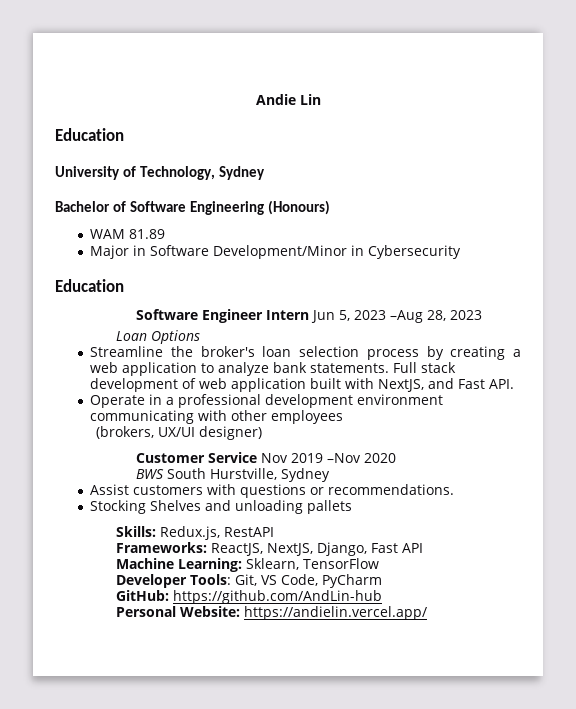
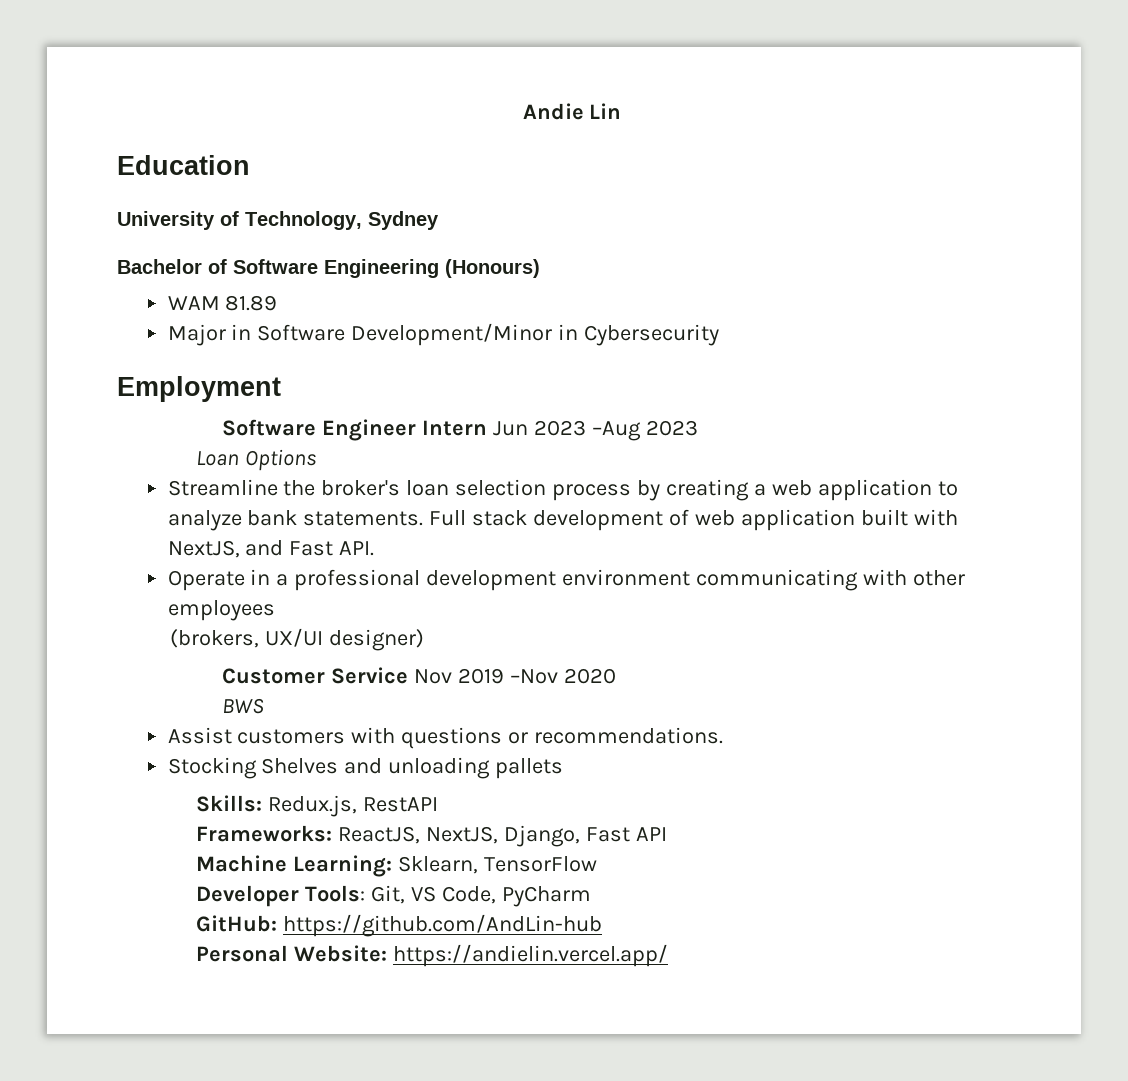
[55,279,124,292] Education -> [117,376,281,402] Employment
[339,310,351,321] 5, -> (529, 428) none
[427,310,447,321] 28, -> (642, 431) none
[167,468,331,482] South Hurstville, Sydney -> (265, 706) none

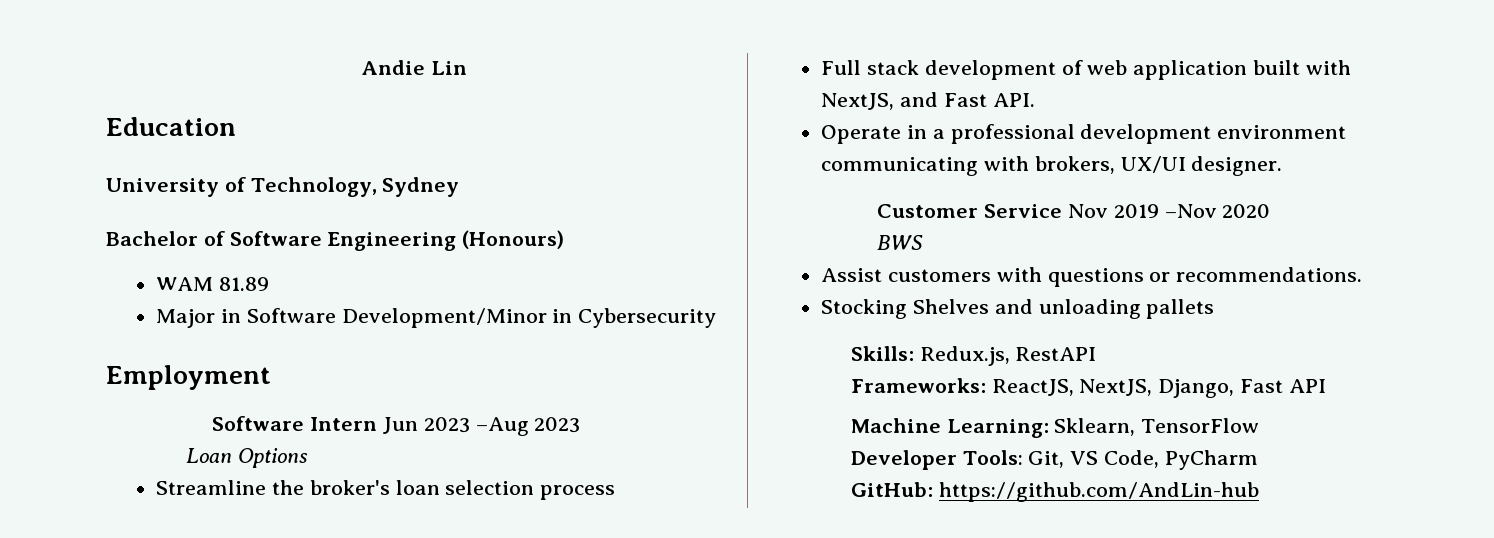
[322,419,417,441] Engineer -> (305, 423) none
[637,479,958,501] [167,510,424,531] by creating a web application to analyze bank statements. -> (616, 492) //
[913,570,966,586] [167,600,275,621] [169,628,424,651] other employees // (brokers, UX/UI designer) -> [1034,156,1283,176] brokers, UX/UI designer.
[195,944,668,967] // Personal Website: https://andielin.vercel.app/ -> (1259, 492) none

